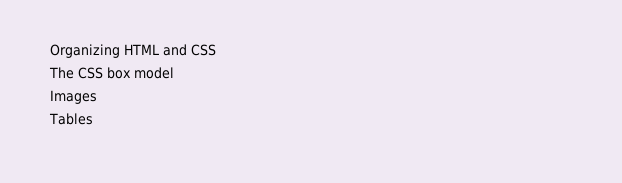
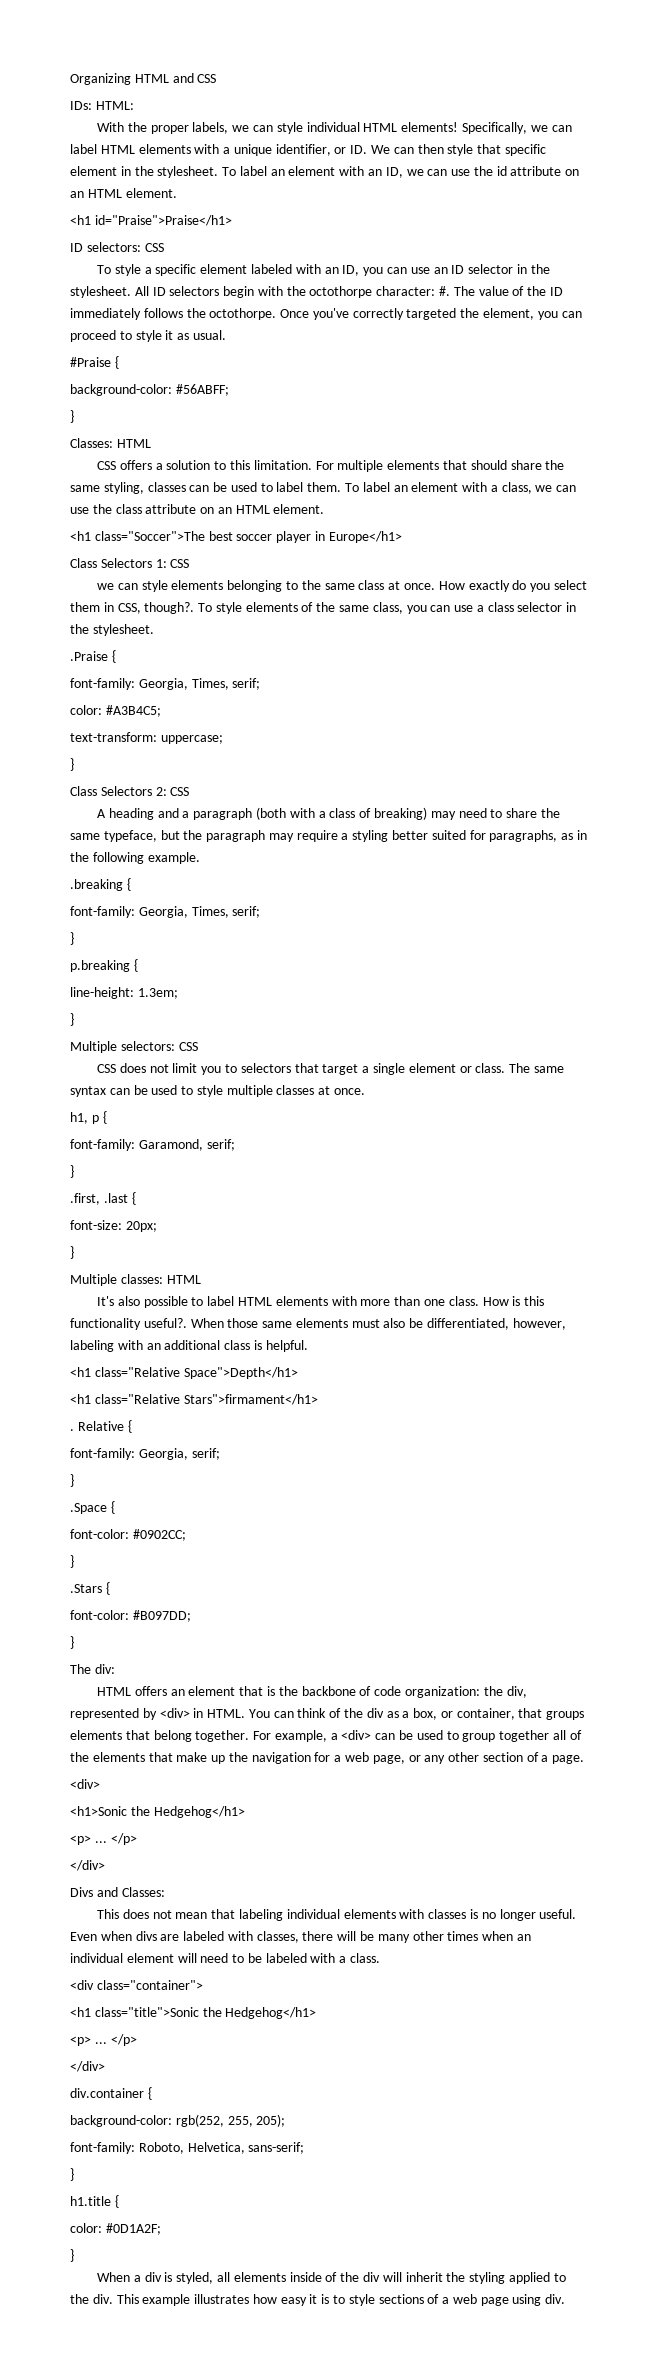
[49,67,174,79] [50,90,97,104] [49,113,93,125] The CSS box model // Images // Tables -> [70,101,134,110] [97,122,572,134] [70,144,546,156] [70,166,580,178] [70,188,177,198] [70,215,232,226] [70,242,164,252] [97,264,550,276] [70,286,563,298] [70,308,582,320] [70,330,226,342] [70,356,119,369] [70,384,229,396] [70,410,74,423] [70,438,151,448] [97,460,565,472] [70,482,577,494] [70,504,325,514] [70,531,402,543] [70,558,190,568] [97,580,587,592] [70,602,577,614] [70,624,154,636] [70,650,116,663] [70,678,261,690] [70,705,161,717] [70,732,223,744] [70,758,74,771] [70,786,190,796] [97,807,560,820] [70,830,587,842] [70,852,200,864] [70,878,131,891] [70,906,261,918] [70,932,74,945] [70,959,138,972] [70,987,178,999] [70,1013,74,1026] [70,1041,198,1053] [97,1063,564,1075] [70,1085,366,1097] [70,1111,107,1124] [70,1139,235,1151] [70,1165,74,1178] [70,1192,136,1205] [70,1220,157,1232] [70,1246,74,1259] [70,1274,201,1286] [97,1296,545,1308] [70,1318,566,1330] [70,1340,308,1352] [70,1367,298,1379] [70,1394,318,1405] [70,1420,132,1433] [70,1448,220,1460] [70,1474,74,1487] [70,1501,115,1514] [70,1529,186,1541] [70,1555,74,1568] [70,1582,110,1595] [70,1610,191,1622] [70,1636,74,1649] [70,1664,115,1674] [97,1686,527,1698] [70,1708,585,1720] [70,1730,582,1742] [70,1752,585,1764] [70,1779,100,1789] [70,1806,245,1818] [70,1833,137,1845] [70,1860,105,1871] [70,1887,165,1897] [97,1909,577,1921] [70,1931,531,1943] [70,1953,381,1963] [70,1980,203,1990] [70,2007,317,2019] [70,2034,137,2046] [70,2061,105,2072] [70,2087,152,2100] [70,2114,286,2127] [70,2142,305,2154] [70,2168,74,2181] [70,2195,119,2208] [70,2223,161,2235] [70,2249,74,2262] [97,2272,566,2284] [70,2294,566,2306] IDs: HTML: // With the proper labels, we can style individual HTML elements! Specifically, we can label HTML elements with a unique identifier, or ID. We can then style that specific element in the stylesheet. To label an element with an ID, we can use the id attribute on an HTML element. // <h1 id="Praise">Praise</h1> // ID selectors: CSS // To style a specific element labeled with an ID, you can use an ID selector in the stylesheet. All ID selectors begin with the octothorpe character: #. The value of the ID immediately follows the octothorpe. Once you've correctly targeted the element, you can proceed to style it as usual. // #Praise { // background-color: #56ABFF; // } // Classes: HTML // CSS offers a solution to this limitation. For multiple elements that should share the same styling, classes can be used to label them. To label an element with a class, we can use the class attribute on an HTML element. // <h1 class="Soccer">The best soccer player in Europe</h1> // Class Selectors 1: CSS // we can style elements belonging to the same class at once. How exactly do you select them in CSS, though?. To style elements of the same class, you can use a class selector in the stylesheet. // .Praise { // font-family: Georgia, Times, serif; // color: #A3B4C5; // text-transform: uppercase; // } // Class Selectors 2: CSS // A heading and a paragraph (both with a class of breaking) may need to share the same typeface, but the paragraph may require a styling better suited for paragraphs, as in the following example. // .breaking { // font-family: Georgia, Times, serif; // } // p.breaking { // line-height: 1.3em; // } // Multiple selectors: CSS // CSS does not limit you to selectors that target a single element or class. The same syntax can be used to style multiple classes at once. // h1, p { // font-family: Garamond, serif; // } // .first, .last { // font-size: 20px; // } // Multiple classes: HTML // It's also possible to label HTML elements with more than one class. How is this functionality useful?. When those same elements must also be differentiated, however, labeling with an additional class is helpful. // <h1 class="Relative Space">Depth</h1> // <h1 class="Relative Stars">firmament</h1> // . Relative { // font-family: Georgia, serif; // } // .Space { // font-color: #0902CC; // } // .Stars { // font-color: #B097DD; // } // The div: // HTML offers an element that is the backbone of code organization: the div, represented by <div> in HTML. You can think of the div as a box, or container, that groups elements that belong together. For example, a <div> can be used to group together all of the elements that make up the navigation for a web page, or any other section of a page. // <div> // <h1>Sonic the Hedgehog</h1> // <p> ... </p> // </div> // Divs and Classes: // This does not mean that labeling individual elements with classes is no longer useful. Even when divs are labeled with classes, there will be many other times when an individual element will need to be labeled with a class. // <div class="container"> // <h1 class="title">Sonic the Hedgehog</h1> // <p> ... </p> // </div> // div.container { // background-color: rgb(252, 255, 205); // font-family: Roboto, Helvetica, sans-serif; // } // h1.title { // color: #0D1A2F; // } // When a div is styled, all elements inside of the div will inherit the styling applied to the div. This example illustrates how easy it is to style sections of a web page using div.

